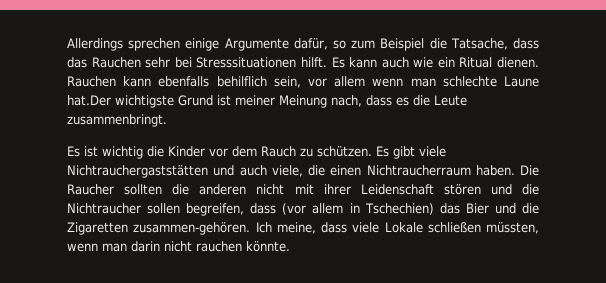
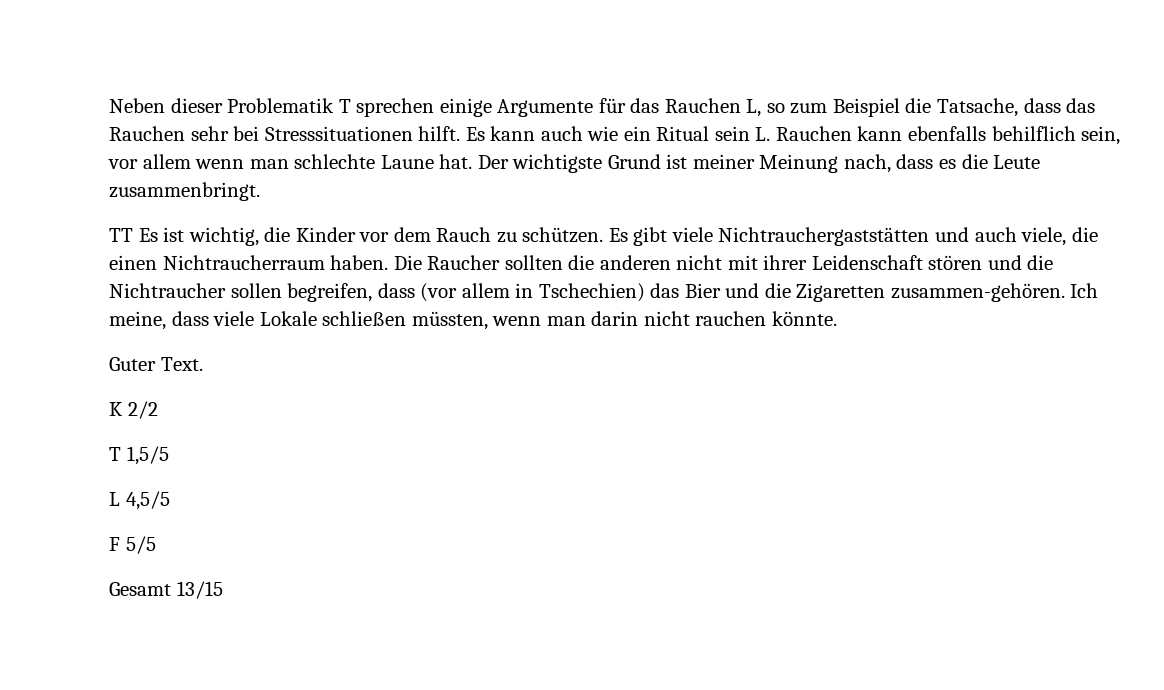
[67,38,328,51] Allerdings sprechen einige Argumente dafür, -> [109,98,762,117] Neben dieser Problematik T sprechen einige Argumente für das Rauchen L,
[496,57,539,68] dienen. -> [714,126,771,141] sein L.
[67,95,111,106] hat.Der -> [439,154,509,169] hat. Der
(167, 120) none -> [109,228,133,242] TT
[102,146,143,159] wichtig -> [188,227,259,246] wichtig,
(290, 246) none -> [109,357,203,371] [109,401,158,419] [109,446,169,465] [109,491,170,510] [109,536,156,554] [109,581,223,599] // Guter Text. // K 2/2 // T 1,5/5 // L 4,5/5 // F 5/5 // Gesamt 13/15

